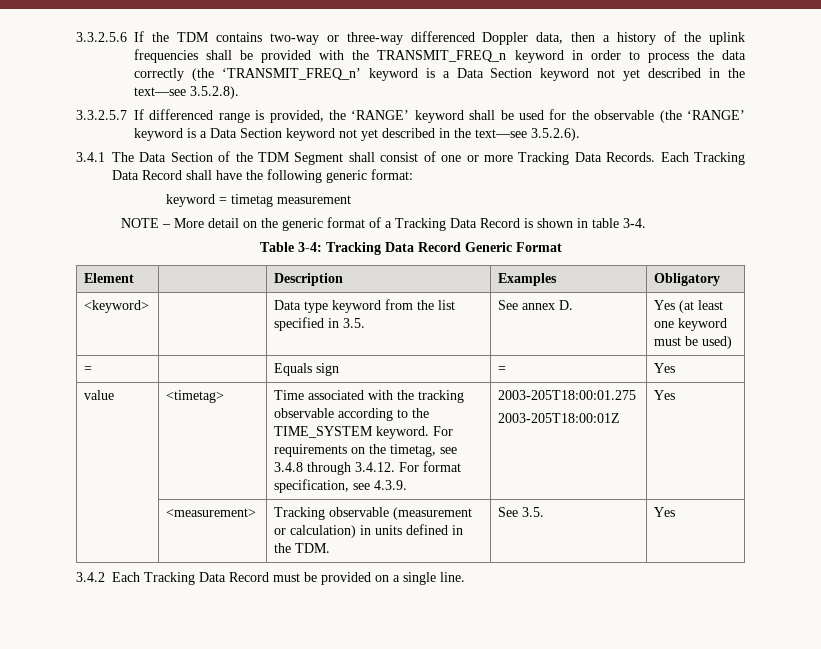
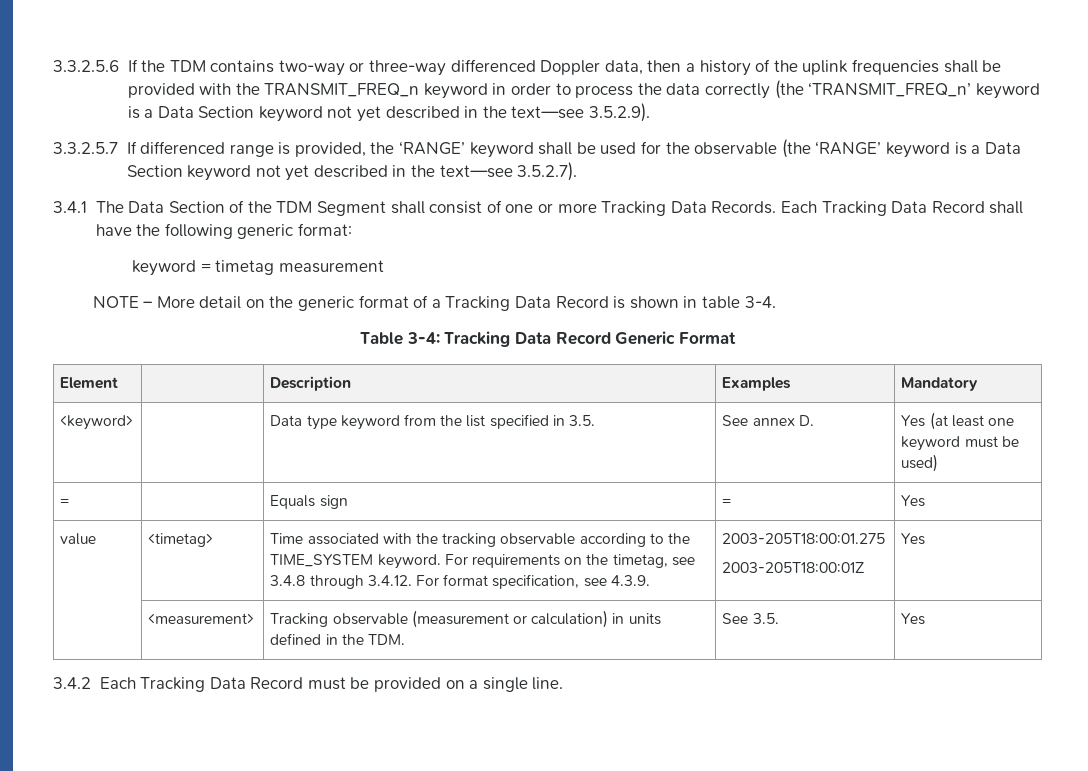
[190,86,239,99] 3.5.2.8). -> [588,103,650,122] 3.5.2.9).
[531,128,580,141] 3.5.2.6). -> [517,162,578,181] 3.5.2.7).
[654,273,721,286] Obligatory -> [901,377,979,391] Mandatory

